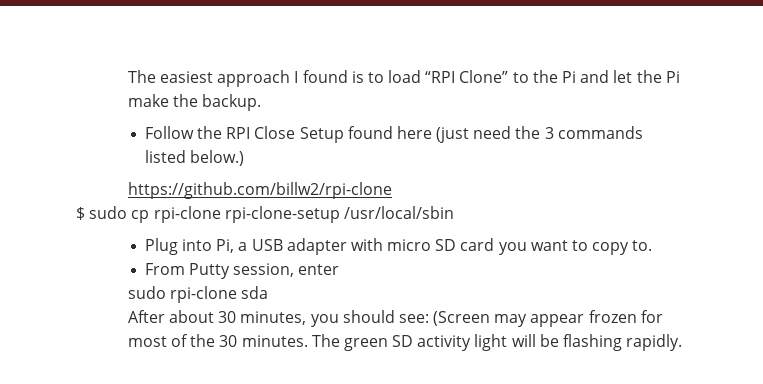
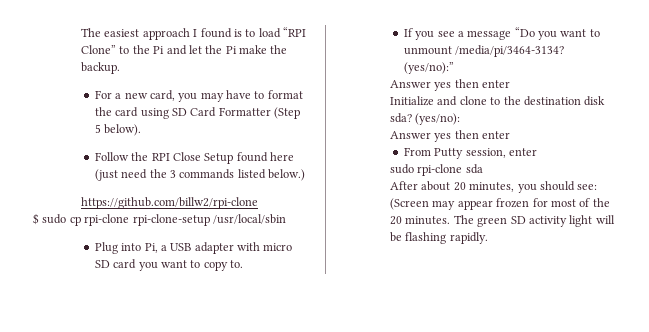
(262, 102) none -> [94,90,303,102] [94,107,301,119] [94,124,142,136] // For a new card, you may have to format the card using SD Card Formatter (Step 5 below).
(653, 245) none -> [403,27,600,40] [403,45,565,57] [403,62,454,74] [390,79,511,91] [390,96,606,106] [390,113,461,125] [390,130,511,142] // If you see a message “Do you want to unmount /media/pi/3464-3134? (yes/no):” // Answer yes then enter // Initialize and clone to the destination disk sda? (yes/no): // Answer yes then enter
[218,311,237,323] 30 -> [453,182,466,191] 20
[219,335,238,347] 30 -> [390,216,403,225] 20

